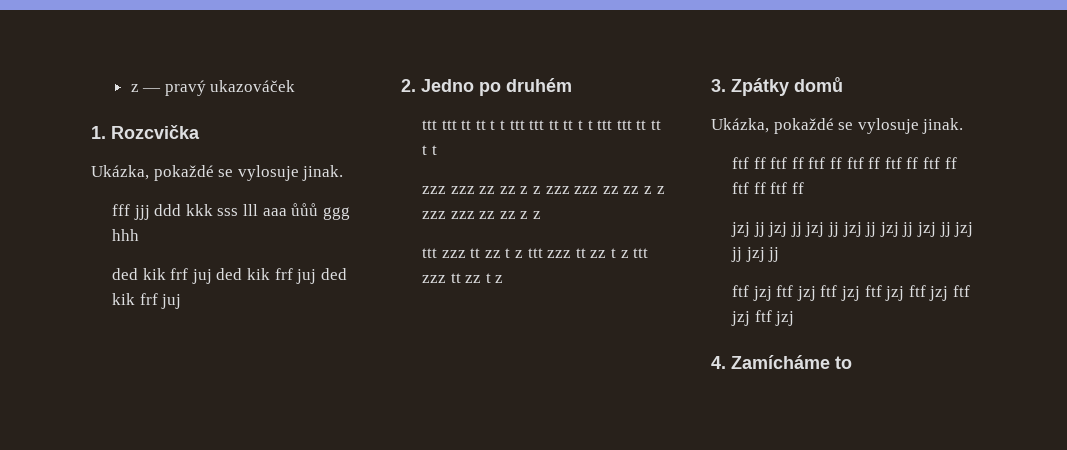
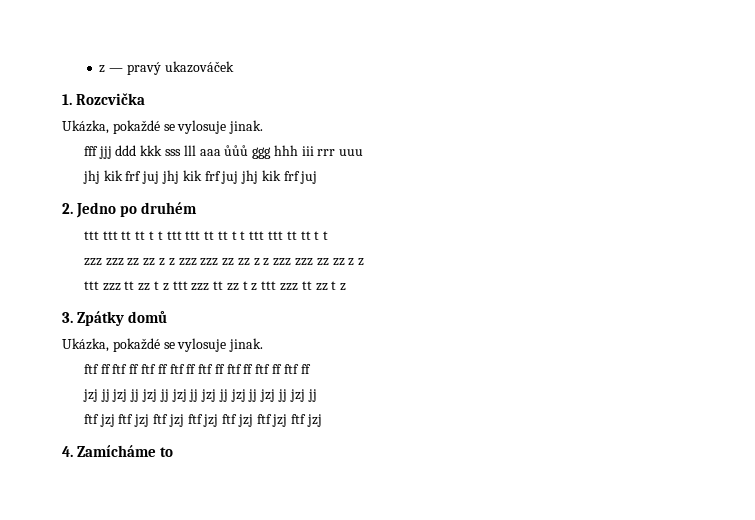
[112,268,347,284] // ded kik frf juj ded kik frf juj ded -> [301,146,364,156] [82,170,259,184] iii rrr uuu // jhj kik frf juj jhj kik frf juj jhj

